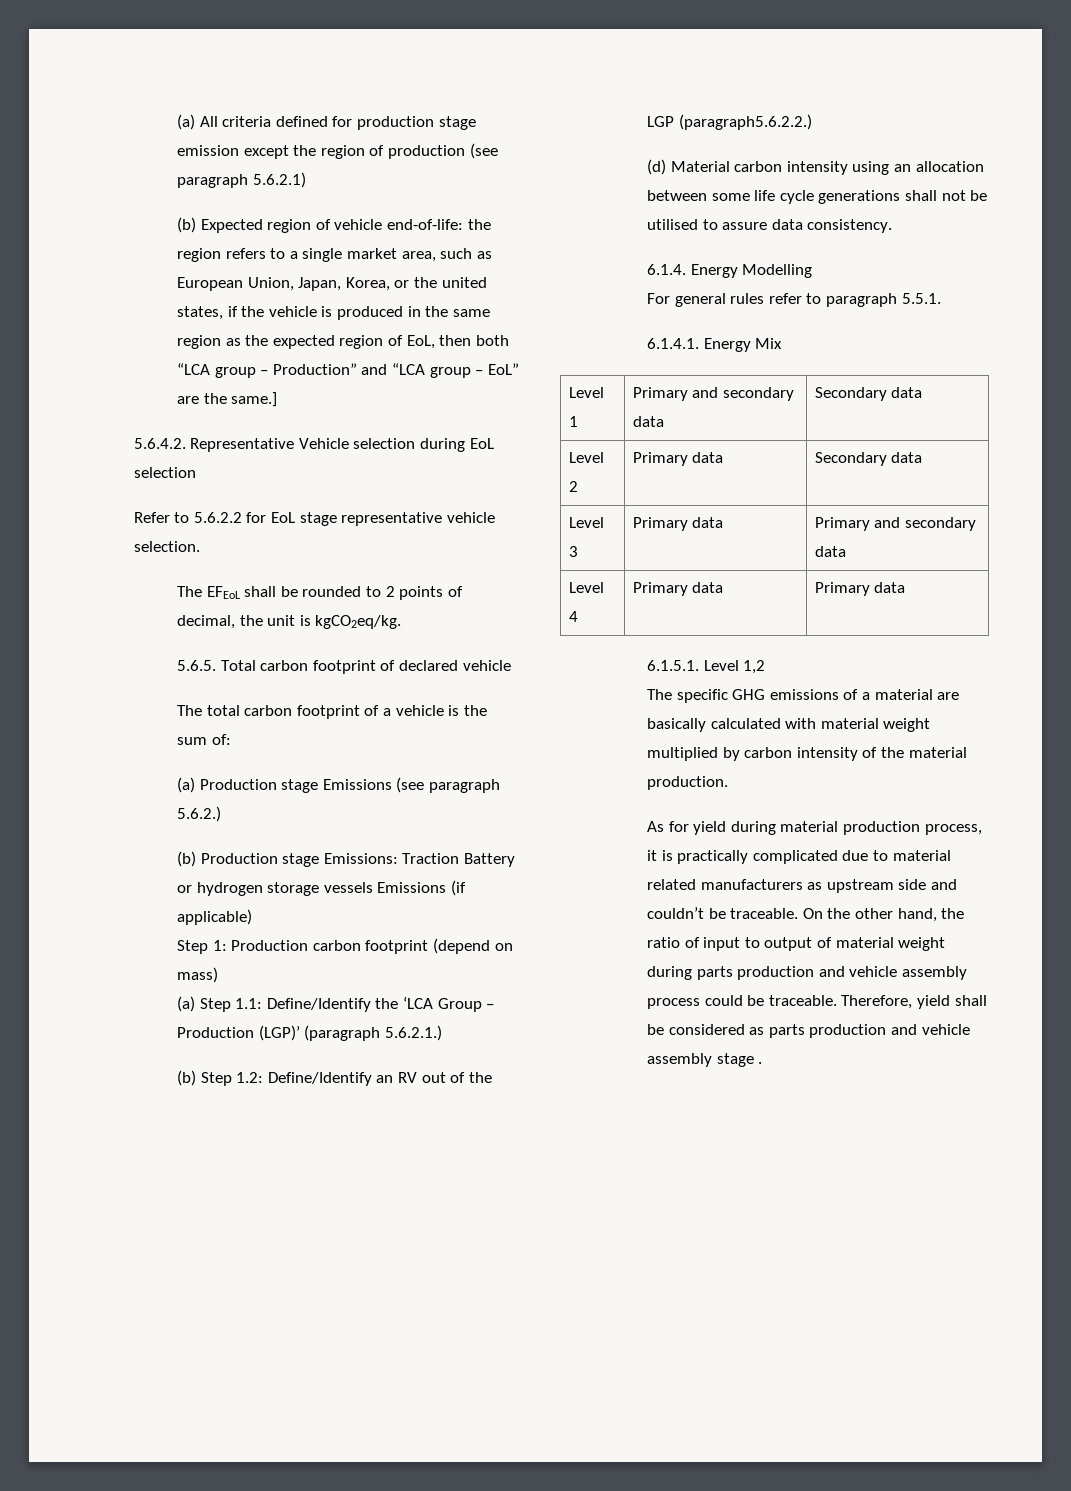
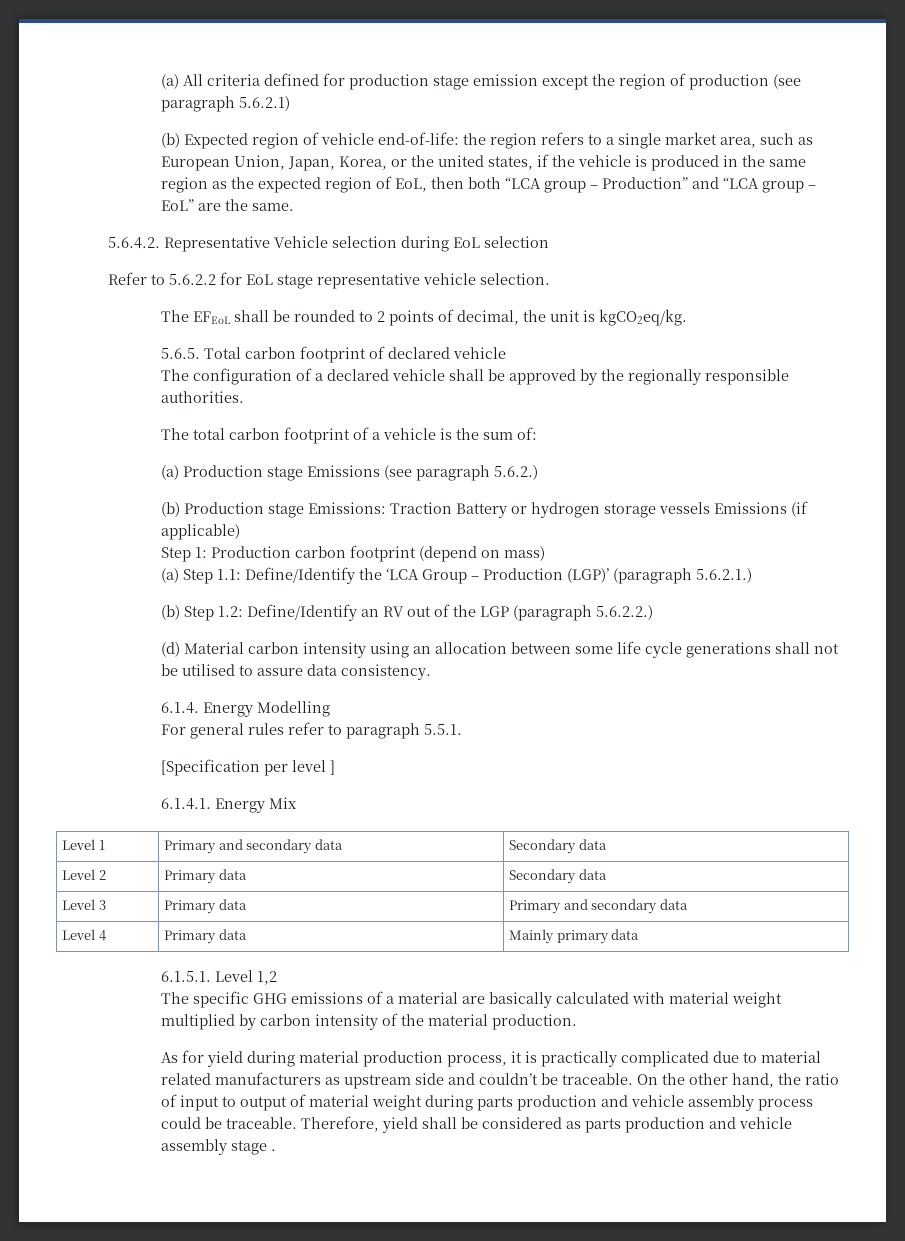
[231,392,278,407] same.] -> [251,203,294,211] same.
(511, 665) none -> [160,368,789,385] [160,391,244,403] // The configuration of a declared vehicle shall be approved by the regionally responsible authorities.
[678,114,812,130] (paragraph5.6.2.2.) -> [512,605,653,621] (paragraph 5.6.2.2.)
(941, 298) none -> [160,759,335,776] // [Specification per level ]
[814,582,870,596] Primary -> [509,929,609,944] Mainly primary

